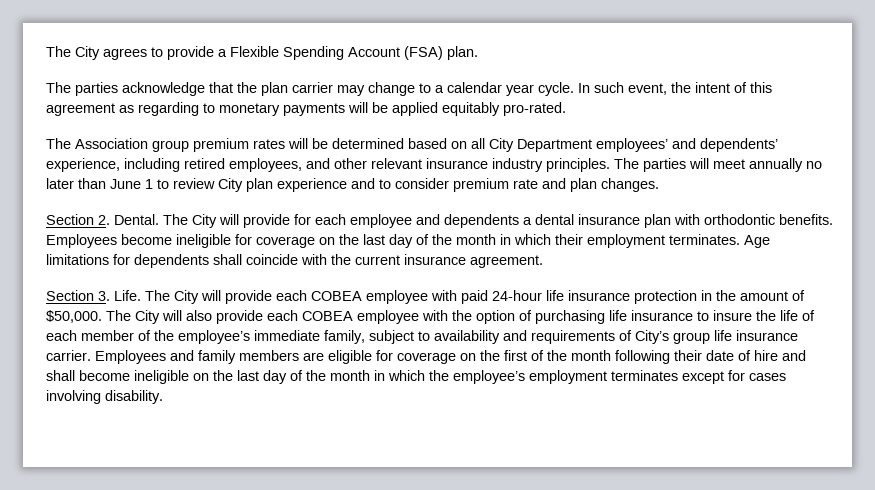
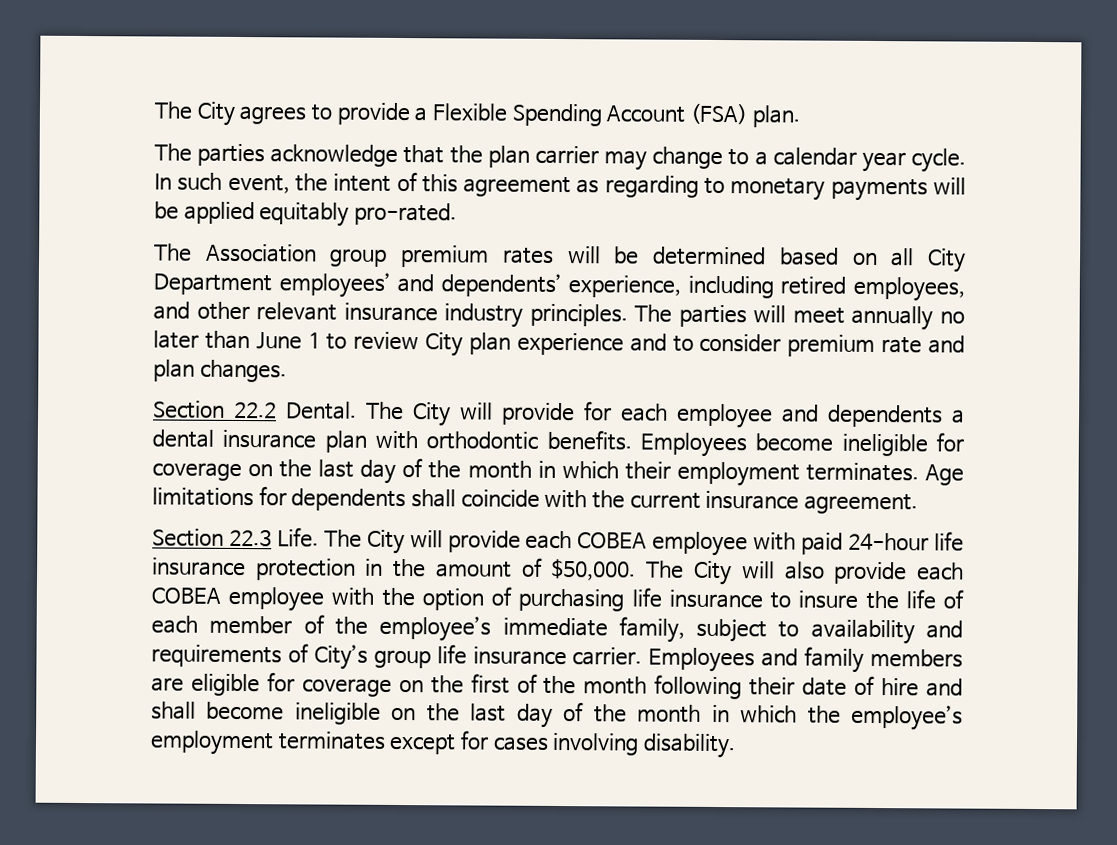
[98,215,110,225] 2. -> [234,401,278,419] 22.2
[98,291,110,301] 3. -> [228,528,272,547] 22.3

